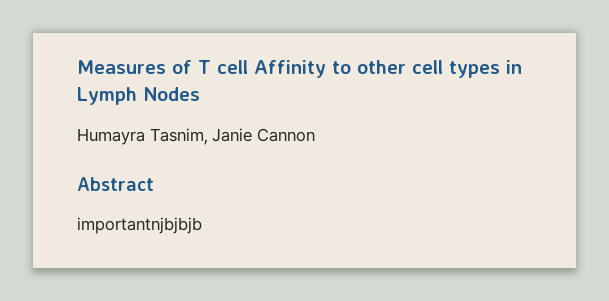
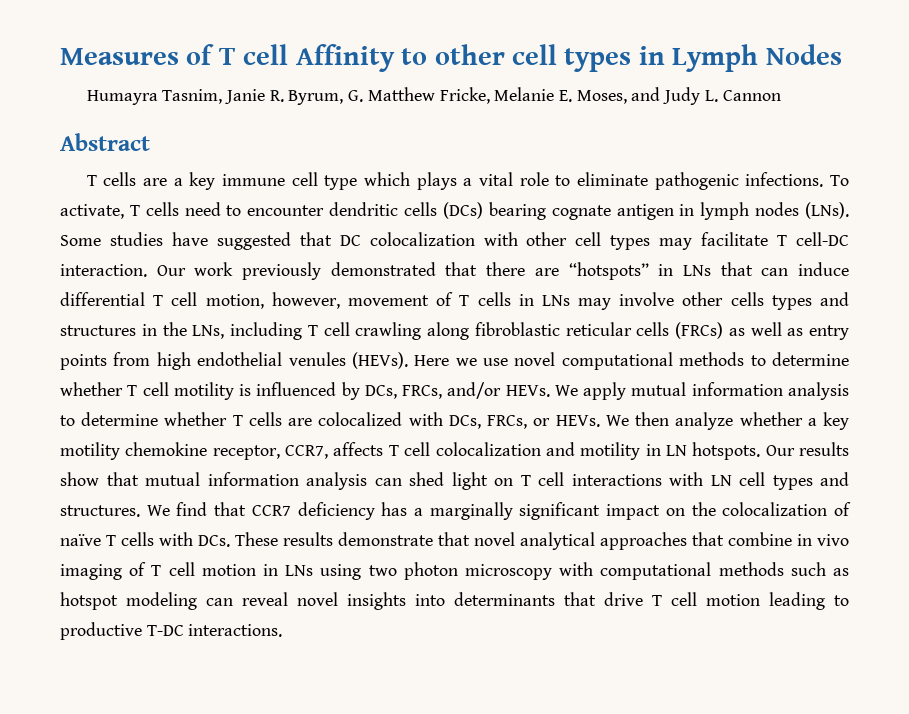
[256,128,315,142] [77,177,154,191] [77,217,202,234] Cannon // Abstract // importantnjbjbjb -> [269,87,781,105] [60,133,150,151] [86,172,849,190] [60,202,850,220] [60,232,850,250] [60,262,850,280] [60,292,849,310] [60,322,849,340] [60,352,850,370] [60,382,849,400] [60,412,850,430] [60,442,849,460] [60,472,849,490] [60,502,851,520] [60,532,849,550] [60,562,850,580] [60,592,849,610] [60,622,283,640] R. Byrum, G. Matthew Fricke, Melanie E. Moses, and Judy L. Cannon // Abstract // T cells are a key immune cell type which plays a vital role to eliminate pathogenic infections. To activate, T cells need to encounter dendritic cells (DCs) bearing cognate antigen in lymph nodes (LNs). Some studies have suggested that DC colocalization with other cell types may facilitate T cell-DC interaction. Our work previously demonstrated that there are “hotspots” in LNs that can induce differential T cell motion, however, movement of T cells in LNs may involve other cells types and structures in the LNs, including T cell crawling along fibroblastic reticular cells (FRCs) as well as entry points from high endothelial venules (HEVs). Here we use novel computational methods to determine whether T cell motility is influenced by DCs, FRCs, and/or HEVs. We apply mutual information analysis to determine whether T cells are colocalized with DCs, FRCs, or HEVs. We then analyze whether a key motility chemokine receptor, CCR7, affects T cell colocalization and motility in LN hotspots. Our results show that mutual information analysis can shed light on T cell interactions with LN cell types and structures. We find that CCR7 deficiency has a marginally significant impact on the colocalization of naïve T cells with DCs. These results demonstrate that novel analytical approaches that combine in vivo imaging of T cell motion in LNs using two photon microscopy with computational methods such as hotspot modeling can reveal novel insights into determinants that drive T cell motion leading to productive T-DC interactions.

